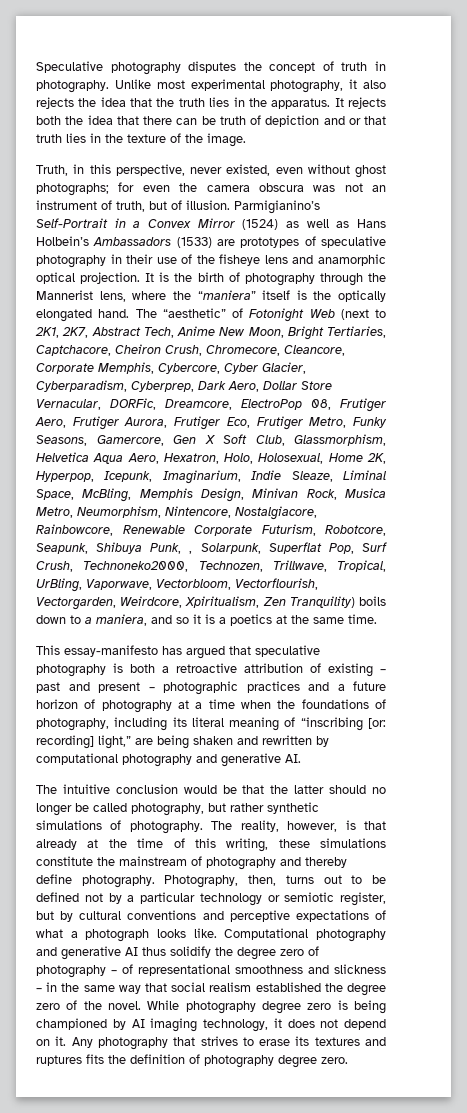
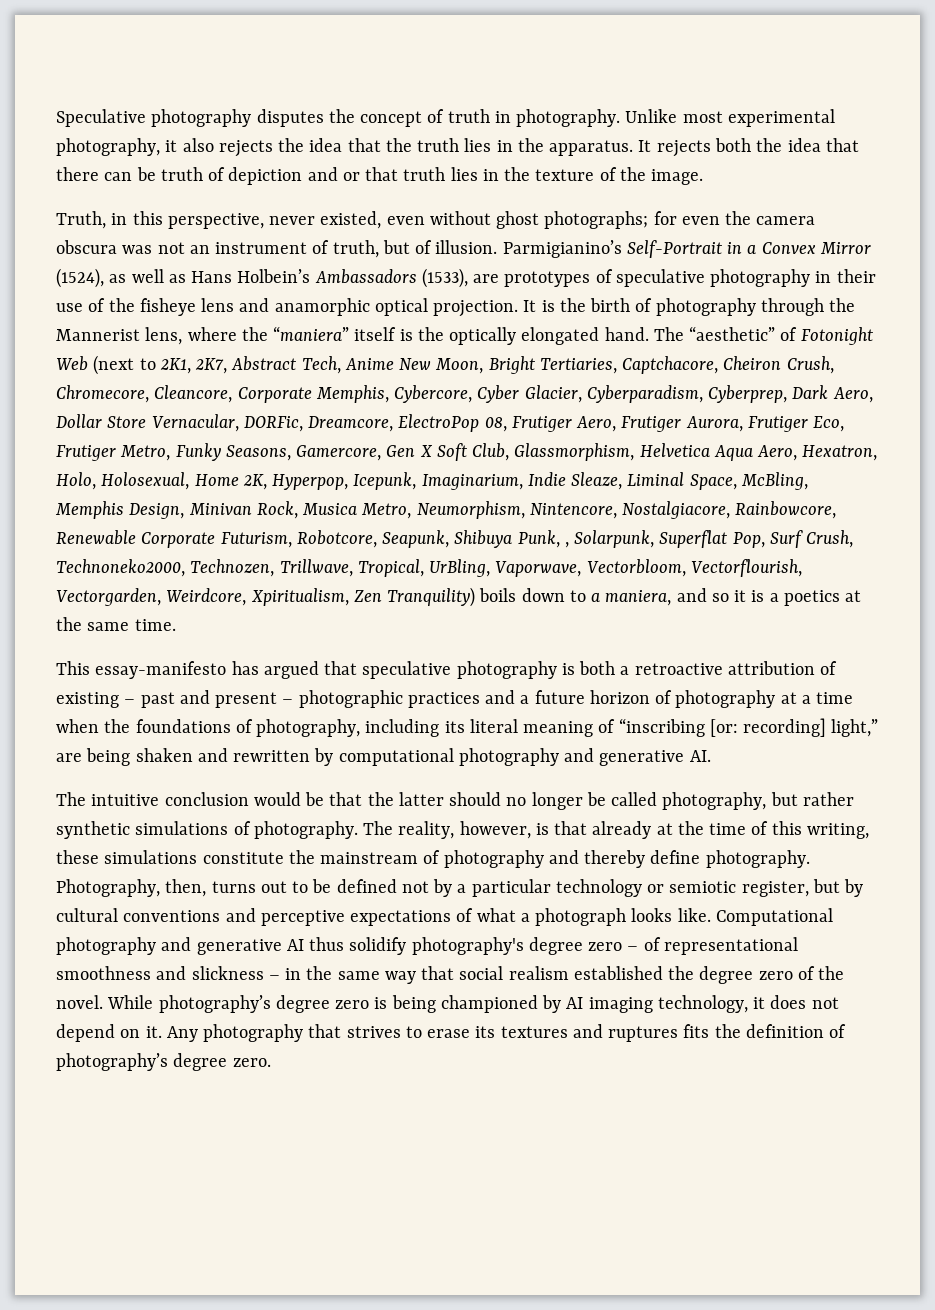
[242,219,279,230] (1524) -> [56,268,104,288] (1524),
[176,237,212,248] (1533) -> [421,268,468,288] (1533),
[215,946,319,960] [36,965,106,978] the degree zero of photography -> [411,937,623,955] photography's degree zero
[185,1001,256,1014] photography -> [158,995,271,1013] photography’s
[204,1055,274,1068] photography -> [56,1053,168,1071] photography’s

